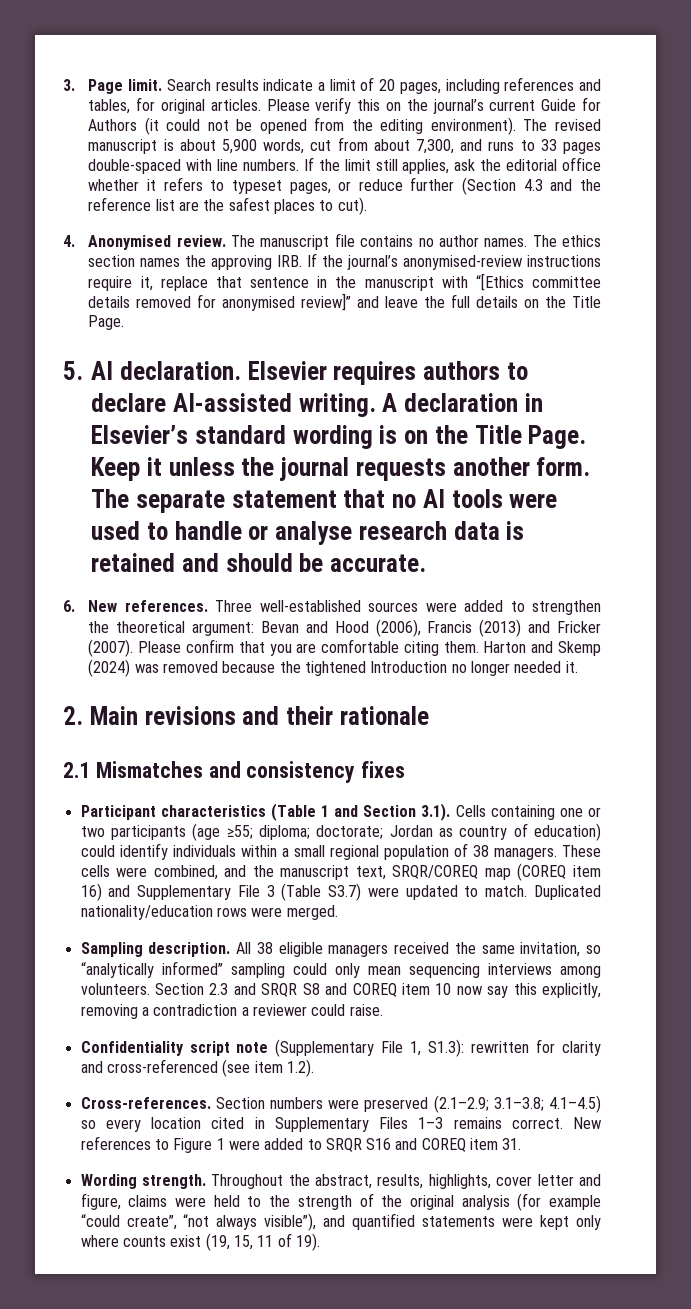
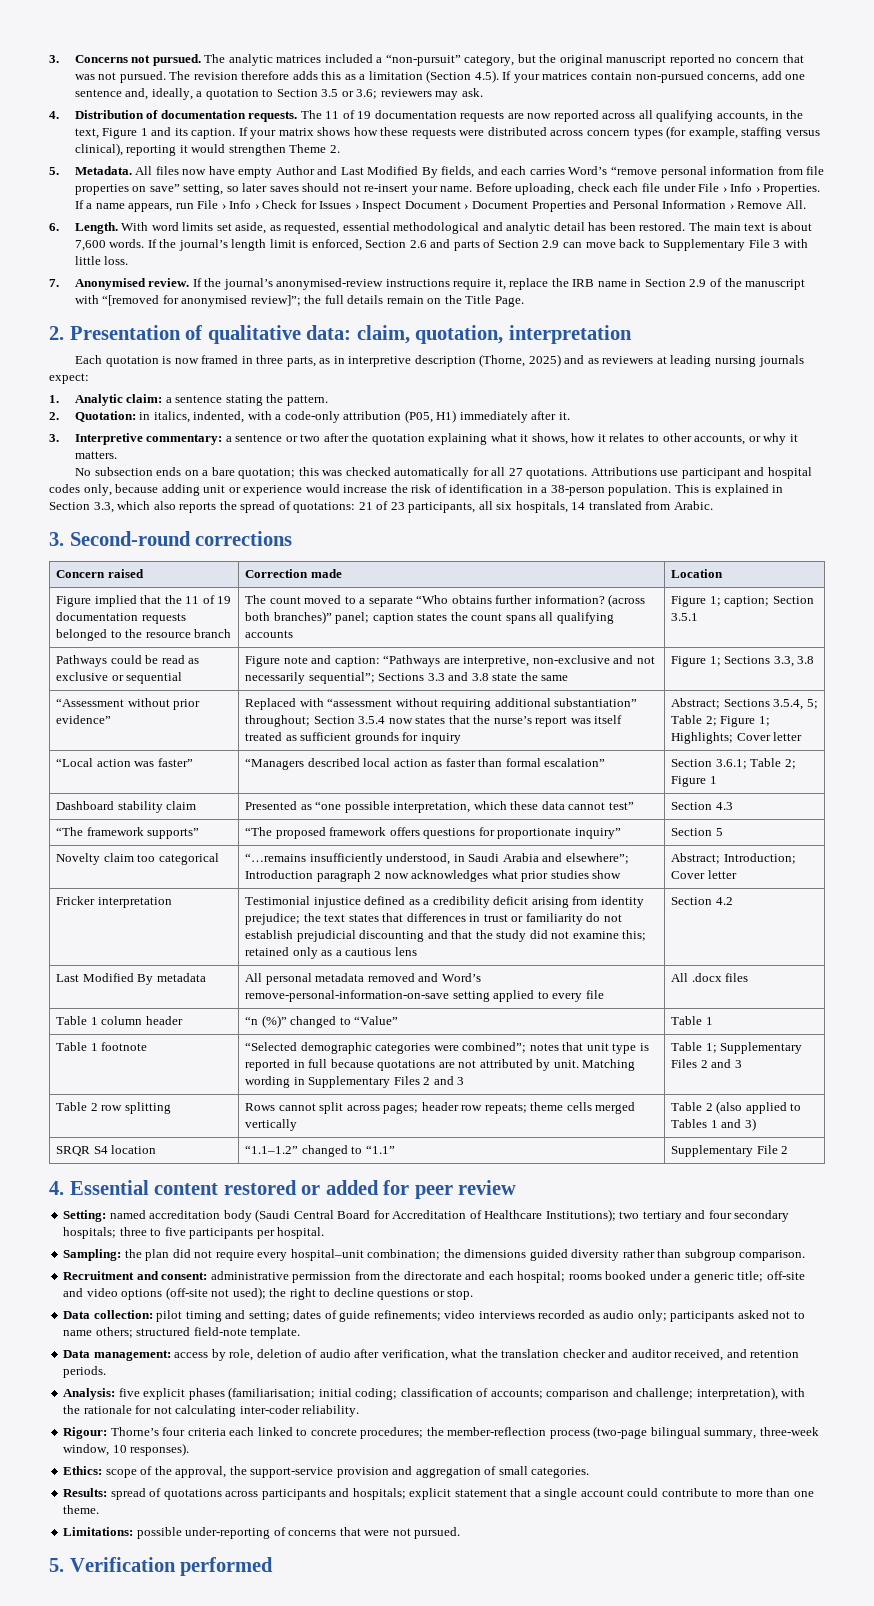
[63,77,601,94] [88,97,601,114] [88,117,602,135] [88,137,602,154] [88,157,602,174] [88,177,602,195] [88,197,367,215] [63,233,601,250] [88,255,303,270] 3. Page limit. Search results indicate a limit of 20 pages, including references and tables, for original articles. Please verify this on the journal’s current Guide for Authors (it could not be opened from the editing environment). The revised manuscript is about 5,900 words, cut from about 7,300, and runs to 33 pages double-spaced with line numbers. If the limit still applies, ask the editorial office whether it refers to typeset pages, or reduce further (Section 4.3 and the reference list are the safest places to cut). // 4. Anonymised review. The manuscript file contains no author names. The ethics section names the approving IRB. -> [49,54,804,66] [74,70,806,83] [74,88,483,100] [49,110,804,122] [74,126,820,139] [74,143,340,156] [49,166,825,178] [74,183,821,195] [74,200,806,212] [49,222,813,234] [74,239,808,251] [74,256,129,265] [49,278,190,290] 3. Concerns not pursued. The analytic matrices included a “non-pursuit” category, but the original manuscript reported no concern that was not pursued. The revision therefore adds this as a limitation (Section 4.5). If your matrices contain non-pursued concerns, add one sentence and, ideally, a quotation to Section 3.5 or 3.6; reviewers may ask. // 4. Distribution of documentation requests. The 11 of 19 documentation requests are now reported across all qualifying accounts, in the text, Figure 1 and its caption. If your matrix shows how these requests were distributed across concern types (for example, staffing versus clinical), reporting it would strengthen Theme 2. // 5. Metadata. All files now have empty Author and Last Modified By fields, and each carries Word’s “remove personal information from file properties on save” setting, so later saves should not re-insert your name. Before uploading, check each file under File › Info › Properties. If a name appears, run File › Info › Check for Issues › Inspect Document › Document Properties and Personal Information › Remove All. // 6. Length. With word limits set aside, as requested, essential methodological and analytic detail has been restored. The main text is about 7,600 words. If the journal’s length limit is enforced, Section 2.6 and parts of Section 2.9 can move back to Supplementary File 3 with little loss. // 7. Anonymised review.
[215,273,601,291] [88,293,419,311] that sentence in the manuscript with “[Ethics committee details removed for anonymised review]” and leave -> [551,278,806,290] [74,295,301,307] the IRB name in Section 2.9 of the manuscript with “[removed for anonymised review]”;
(519, 302) none -> [386,296,424,304] remain
[63,361,528,385] [91,393,543,417] [91,425,587,449] [91,457,591,481] [91,489,558,513] [91,521,525,545] [91,553,426,572] [63,600,602,615] [88,619,601,637] [88,639,601,657] [88,659,578,677] [63,706,429,725] [63,761,406,783] [80,803,601,821] [80,823,601,841] [80,843,602,860] [80,863,601,881] [80,883,601,901] [80,905,338,920] [80,942,601,957] [80,961,601,978] [80,983,601,998] [80,1004,383,1019] [80,1039,601,1057] [80,1059,314,1077] [80,1095,601,1113] [80,1117,601,1132] [80,1136,522,1153] [80,1174,601,1189] [80,1193,601,1211] [80,1213,601,1231] [80,1233,320,1251] 5. AI declaration. Elsevier requires authors to declare AI-assisted writing. A declaration in Elsevier’s standard wording is on the Title Page. Keep it unless the journal requests another form. The separate statement that no AI tools were used to handle or analyse research data is retained and should be accurate. // 6. New references. Three well-established sources were added to strengthen the theoretical argument: Bevan and Hood (2006), Francis (2013) and Fricker (2007). Please confirm that you are comfortable citing them. Harton and Skemp (2024) was removed because the tightened Introduction no longer needed it. // 2. Main revisions and their rationale // 2.1 Mismatches and consistency fixes // Participant characteristics (Table 1 and Section 3.1). Cells containing one or two participants (age ≥55; diploma; doctorate; Jordan as country of education) could identify individuals within a small regional population of 38 managers. These cells were combined, and the manuscript text, SRQR/COREQ map (COREQ item 16) and Supplementary File 3 (Table S3.7) were updated to match. Duplicated nationality/education rows were merged. // Sampling description. All 38 eligible managers received the same invitation, so “analytically informed” sampling could only mean sequencing interviews among volunteers. Section 2.3 and SRQR S8 and COREQ item 10 now say this explicitly, removing a contradiction a reviewer could raise. // Confidentiality script note (Supplementary File 1, S1.3): rewritten for clarity and cross-referenced (see item 1.2). // Cross-references. Section numbers were preserved (2.1–2.9; 3.1–3.8; 4.1–4.5) so every location cited in Supplementary Files 1–3 remains correct. New references to Figure 1 were added to SRQR S16 and COREQ item 31. // Wording strength. Throughout the abstract, results, highlights, cover letter and figure, claims were held to the strength of the original analysis (for example “could create”, “not always visible”), and quantified statements were kept only where counts exist (19, 15, 11 of 19). -> [49,325,632,344] [75,354,804,367] [49,373,89,384] [49,394,328,406] [49,410,570,423] [49,433,798,445] [74,451,117,459] [75,467,813,479] [49,484,784,496] [49,501,713,513] [49,531,293,546] [55,569,144,578] [244,569,342,578] [670,569,723,578] [55,595,232,607] [55,612,186,624] [55,629,232,641] [244,594,646,607] [244,611,614,624] [244,630,293,638] [670,596,814,607] [670,613,698,621] [55,655,200,667] [55,672,183,684] [244,655,655,667] [244,672,569,684] [670,656,815,667] [55,698,201,710] [55,715,111,724] [244,698,638,710] [244,715,623,727] [244,732,461,744] [670,698,818,710] [670,715,770,727] [670,732,803,744] [55,758,193,767] [244,758,606,770] [670,758,796,769] [670,776,717,787] [55,801,197,813] [244,801,634,813] [670,802,733,810] [55,827,200,839] [244,827,621,839] [670,828,723,836] [55,853,219,865] [244,853,629,865] [244,870,622,882] [670,853,796,864] [670,870,737,879] [55,896,172,908] [244,896,644,908] [244,913,622,925] [244,930,647,942] [244,947,417,959] [670,897,733,905] [55,973,206,985] [244,973,481,985] [244,990,604,1002] [670,973,749,982] [55,1016,183,1025] [244,1015,399,1028] [670,1016,713,1025] [55,1042,148,1051] [244,1042,649,1054] [244,1059,636,1071] [244,1076,465,1088] [670,1042,803,1054] [670,1059,742,1068] [55,1102,171,1114] [244,1102,636,1114] [244,1119,297,1131] [670,1101,802,1114] [670,1118,756,1131] [55,1145,157,1156] [244,1145,395,1157] [670,1145,789,1157] [49,1180,517,1199] [63,1209,790,1222] [63,1227,325,1239] [63,1249,806,1261] [63,1271,805,1283] [63,1287,474,1300] [63,1310,805,1322] [63,1327,301,1339] [63,1349,800,1361] [63,1366,107,1378] [63,1387,806,1400] [63,1405,360,1417] [63,1426,819,1439] [63,1443,190,1456] [63,1466,590,1478] [63,1488,814,1500] [63,1505,100,1514] [63,1527,461,1539] [49,1557,274,1576] 2. Presentation of qualitative data: claim, quotation, interpretation // Each quotation is now framed in three parts, as in interpretive description (Thorne, 2025) and as reviewers at leading nursing journals expect: // 1. Analytic claim: a sentence stating the pattern. // 2. Quotation: in italics, indented, with a code-only attribution (P05, H1) immediately after it. // 3. Interpretive commentary: a sentence or two after the quotation explaining what it shows, how it relates to other accounts, or why it matters. // No subsection ends on a bare quotation; this was checked automatically for all 27 quotations. Attributions use participant and hospital codes only, because adding unit or experience would increase the risk of identification in a 38-person population. This is explained in Section 3.3, which also reports the spread of quotations: 21 of 23 participants, all six hospitals, 14 translated from Arabic. // 3. Second-round corrections // Concern raised | Correction made | Location // Figure implied that the 11 of 19 documentation requests belonged to the resource branch | The count moved to a separate “Who obtains further information? (across both branches)” panel; caption states the count spans all qualifying accounts | Figure 1; caption; Section 3.5.1 // Pathways could be read as exclusive or sequential | Figure note and caption: “Pathways are interpretive, non-exclusive and not necessarily sequential”; Sections 3.3 and 3.8 state the same | Figure 1; Sections 3.3, 3.8 // “Assessment without prior evidence” | Replaced with “assessment without requiring additional substantiation” throughout; Section 3.5.4 now states that the nurse’s report was itself treated as sufficient grounds for inquiry | Abstract; Sections 3.5.4, 5; Table 2; Figure 1; Highlights; Cover letter // “Local action was faster” | “Managers described local action as faster than formal escalation” | Section 3.6.1; Table 2; Figure 1 // Dashboard stability claim | Presented as “one possible interpretation, which these data cannot test” | Section 4.3 // “The framework supports” | “The proposed framework offers questions for proportionate inquiry” | Section 5 // Novelty claim too categorical | “…remains insufficiently understood, in Saudi Arabia and elsewhere”; Introduction paragraph 2 now acknowledges what prior studies show | Abstract; Introduction; Cover letter // Fricker interpretation | Testimonial injustice defined as a credibility deficit arising from identity prejudice; the text states that differences in trust or familiarity do not establish prejudicial discounting and that the study did not examine this; retained only as a cautious lens | Section 4.2 // Last Modified By metadata | All personal metadata removed and Word’s remove-personal-information-on-save setting applied to every file | All .docx files // Table 1 column header | “n (%)” changed to “Value” | Table 1 // Table 1 footnote | “Selected demographic categories were combined”; notes that unit type is reported in full because quotations are not attributed by unit. Matching wording in Supplementary Files 2 and 3 | Table 1; Supplementary Files 2 and 3 // Table 2 row splitting | Rows cannot split across pages; header row repeats; theme cells merged vertically | Table 2 (also applied to Tables 1 and 3) // SRQR S4 location | “1.1–1.2” changed to “1.1” | Supplementary File 2 // 4. Essential content restored or added for peer review // Setting: named accreditation body (Saudi Central Board for Accreditation of Healthcare Institutions); two tertiary and four secondary hospitals; three to five participants per hospital. // Sampling: the plan did not require every hospital–unit combination; the dimensions guided diversity rather than subgroup comparison. // Recruitment and consent: administrative permission from the directorate and each hospital; rooms booked under a generic title; off-site and video options (off-site not used); the right to decline questions or stop. // Data collection: pilot timing and setting; dates of guide refinements; video interviews recorded as audio only; participants asked not to name others; structured field-note template. // Data management: access by role, deletion of audio after verification, what the translation checker and auditor received, and retention periods. // Analysis: five explicit phases (familiarisation; initial coding; classification of accounts; comparison and challenge; interpretation), with the rationale for not calculating inter-coder reliability. // Rigour: Thorne’s four criteria each linked to concrete procedures; the member-reflection process (two-page bilingual summary, three-week window, 10 responses). // Ethics: scope of the approval, the support-service provision and aggregation of small categories. // Results: spread of quotations across participants and hospitals; explicit statement that a single account could contribute to more than one theme. // Limitations: possible under-reporting of concerns that were not pursued. // 5. Verification performed

